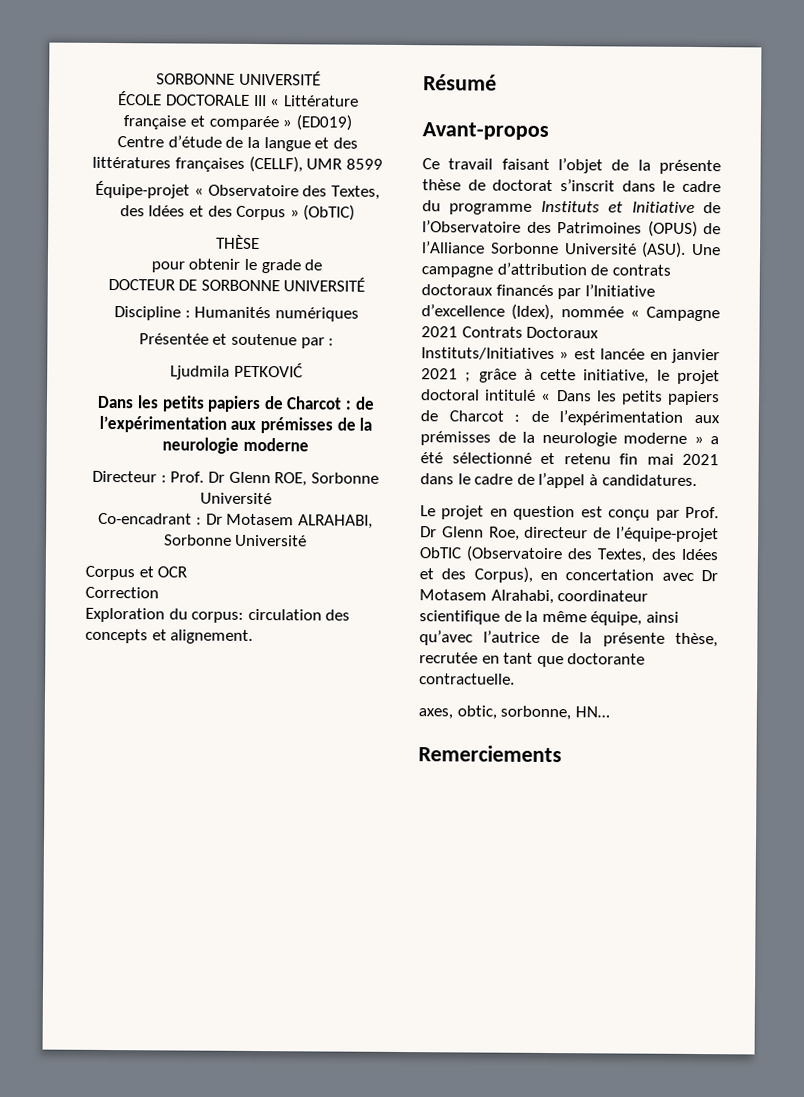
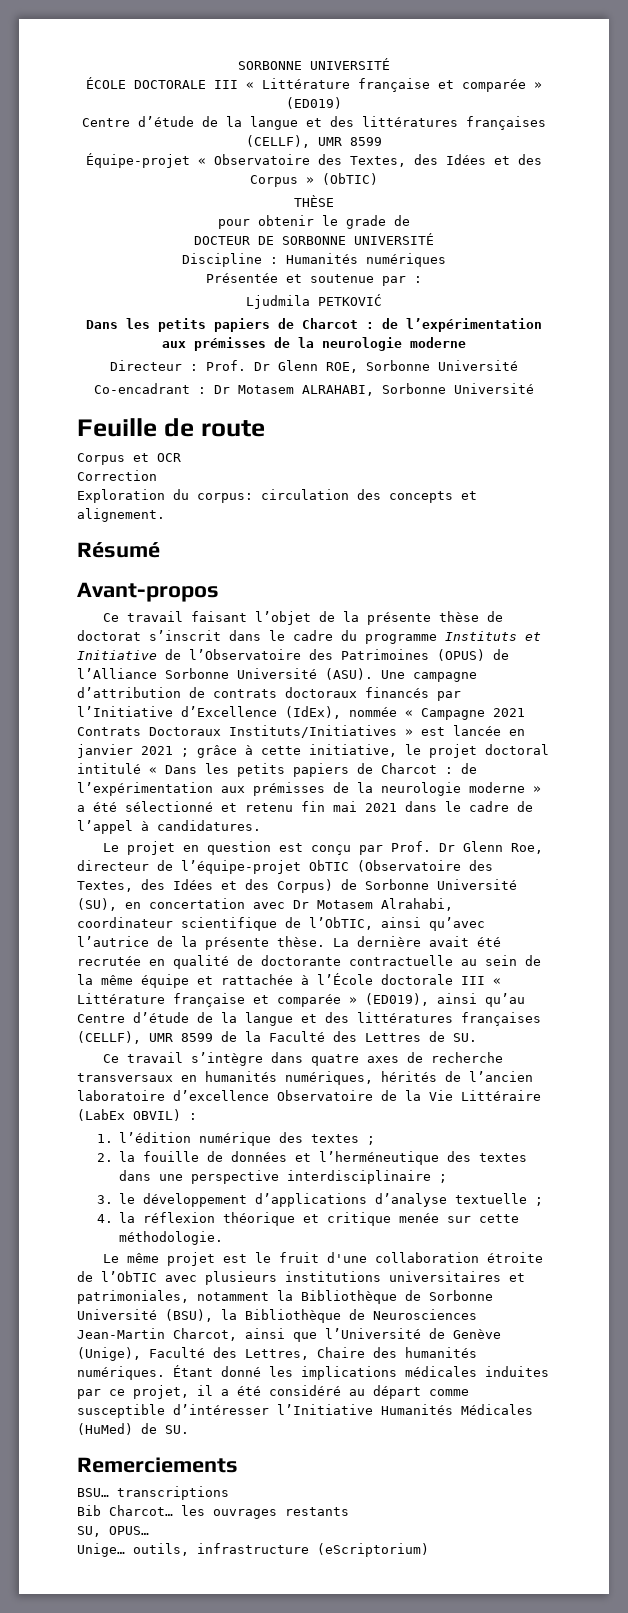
(308, 540) none -> [77,418,265,437] // Feuille de route
[421,303,555,321] d’excellence (Idex), -> [181,706,341,719] d’Excellence (IdEx),
[473,566,533,583] Corpus), -> [277,879,517,893] [77,898,117,911] Corpus) de Sorbonne Université (SU),
[525,610,643,626] la même équipe, -> [309,917,373,930] l’ObTIC,
[675,632,718,648] [419,652,646,668] [419,673,515,685] [418,705,610,721] [418,745,562,763] thèse, recrutée en tant que doctorante contractuelle. // axes, obtic, sorbonne, HN… // Remerciements -> [277,936,501,947] [77,955,541,969] [77,973,501,988] [77,993,525,1007] [77,1012,541,1026] [77,1031,477,1044] [103,1052,504,1066] [77,1071,533,1085] [77,1090,541,1101] [77,1109,197,1121] [97,1132,376,1146] [97,1151,528,1165] [119,1170,448,1184] [97,1193,544,1207] [97,1212,520,1226] [119,1231,224,1245] [103,1252,544,1266] [77,1271,525,1285] [77,1290,493,1304] [77,1309,477,1323] [77,1328,501,1342] [77,1347,477,1361] [77,1365,549,1380] [77,1385,469,1399] [77,1404,533,1418] [77,1423,189,1435] [77,1457,238,1473] [77,1486,229,1500] [77,1505,349,1519] [77,1526,149,1537] [77,1543,429,1557] thèse. La dernière avait été recrutée en qualité de doctorante contractuelle au sein de la même équipe et rattachée à l’École doctorale III « Littérature française et comparée » (ED019), ainsi qu’au Centre d’étude de la langue et des littératures françaises (CELLF), UMR 8599 de la Faculté des Lettres de SU. // Ce travail s’intègre dans quatre axes de recherche transversaux en humanités numériques, hérités de l’ancien laboratoire d’excellence Observatoire de la Vie Littéraire (LabEx OBVIL) : // 1. l’édition numérique des textes ; // 2. la fouille de données et l’herméneutique des textes dans une perspective interdisciplinaire ; // 3. le développement d’applications d’analyse textuelle ; // 4. la réflexion théorique et critique menée sur cette méthodologie. // Le même projet est le fruit d'une collaboration étroite de l’ObTIC avec plusieurs institutions universitaires et patrimoniales, notamment la Bibliothèque de Sorbonne Université (BSU), la Bibliothèque de Neurosciences Jean-Martin Charcot, ainsi que l’Université de Genève (Unige), Faculté des Lettres, Chaire des humanités numériques. Étant donné les implications médicales induites par ce projet, il a été considéré au départ comme susceptible d’intéresser l’Initiative Humanités Médicales (HuMed) de SU. // Remerciements // BSU… transcriptions // Bib Charcot… les ouvrages restants // SU, OPUS… // Unige… outils, infrastructure (eScriptorium)

